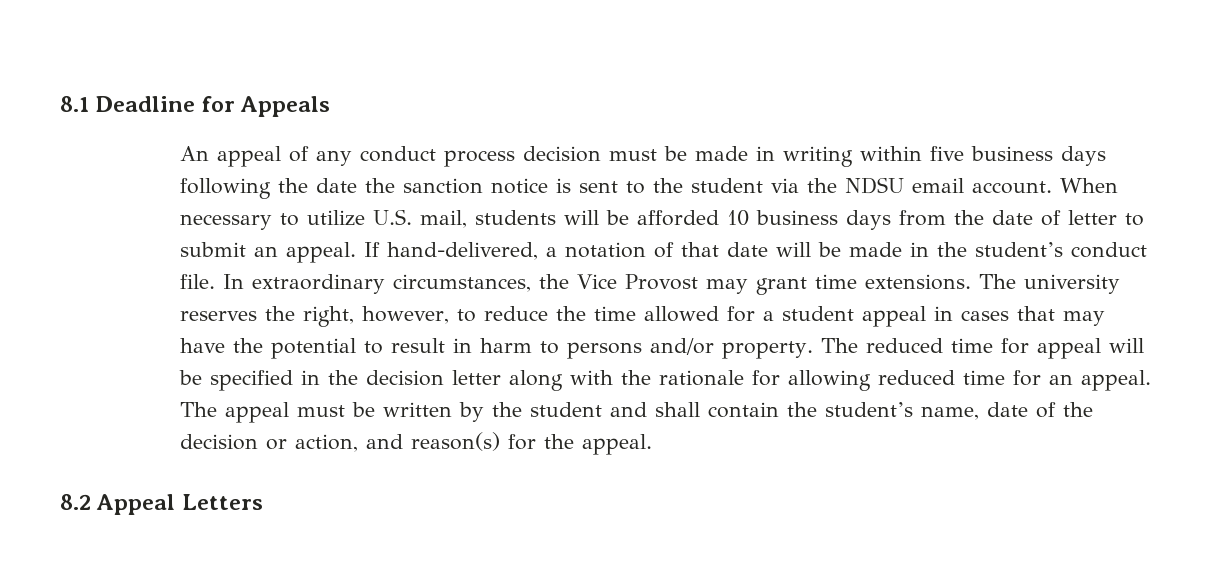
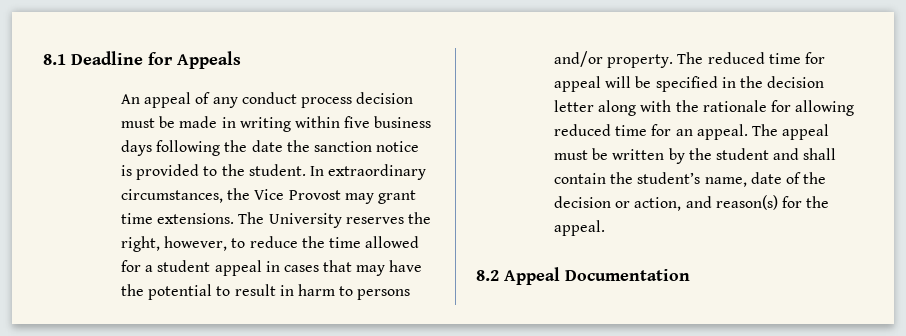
[579,181,619,193] sent -> [136,164,200,180] provided
[691,177,1119,194] [180,209,1145,230] [180,242,1148,263] [180,274,216,289] student via the NDSU email account. When necessary to utilize U.S. mail, students will be afforded 10 business days from the date of letter to submit an appeal. If hand-delivered, a notation of that date will be made in the student’s conduct file. -> [248,164,306,176] student.
[1024,274,1121,294] university -> [268,213,342,228] University
[181,494,263,510] Letters -> [565,269,690,281] Documentation

